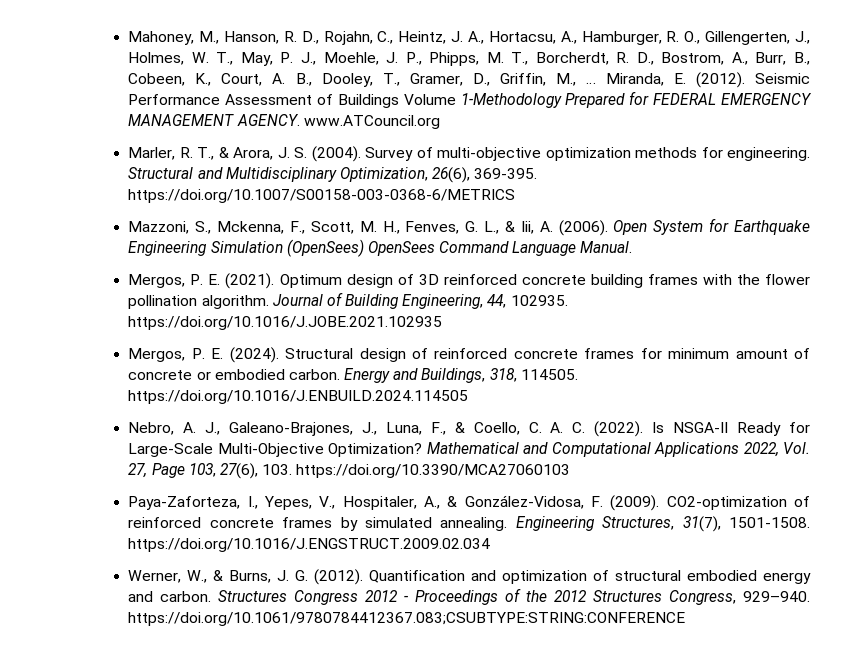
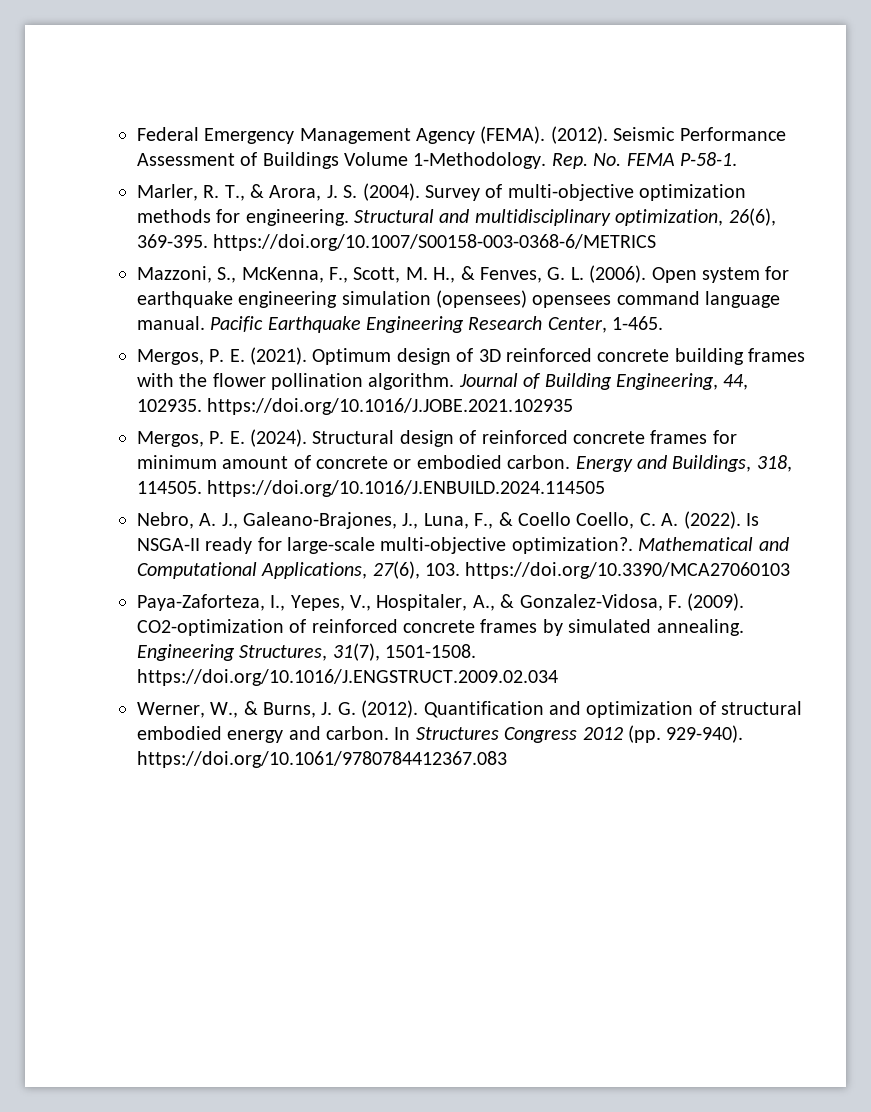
[128,31,810,45] [128,52,811,66] [128,73,686,87] Mahoney, M., Hanson, R. D., Rojahn, C., Heintz, J. A., Hortacsu, A., Hamburger, R. O., Gillengerten, J., Holmes, W. T., May, P. J., Moehle, J. P., Phipps, M. T., Borcherdt, R. D., Bostrom, A., Burr, B., Cobeen, K., Court, A. B., Dooley, T., Gramer, D., Griffin, M., … Miranda, E. -> [136,126,546,144] Federal Emergency Management Agency (FEMA).
[460,91,813,108] [128,114,440,129] 1-Methodology Prepared for FEDERAL EMERGENCY MANAGEMENT AGENCY. www.ATCouncil.org -> [413,152,737,169] 1-Methodology. Rep. No. FEMA P-58-1.
[225,167,428,182] Multidisciplinary Optimization, -> [474,209,724,226] multidisciplinary optimization,
[217,221,285,234] Mckenna, -> [241,267,324,283] McKenna,
(400, 227) none -> [460,266,475,280] &
[484,218,811,236] [128,239,633,257] L., & Iii, A. (2006). Open System for Earthquake Engineering Simulation (OpenSees) OpenSees Command Language Manual. -> [570,265,790,283] [136,290,781,308] [136,316,664,333] L. (2006). Open system for earthquake engineering simulation (opensees) opensees command language manual. Pacific Earthquake Engineering Research Center, 1-465.
(465, 427) none -> [517,512,571,526] Coello
[572,422,586,433] C. -> (679, 519) none
[737,422,810,436] [128,442,810,457] [128,463,216,478] Ready for Large-Scale Multi-Objective Optimization? Mathematical and Computational Applications 2022, Vol. 27, Page 103, -> [205,537,789,554] [136,562,368,579] ready for large-scale multi-objective optimization?. Mathematical and Computational Applications,
[464,495,584,509] González-Vidosa, -> [519,594,663,611] Gonzalez-Vidosa,
(212, 596) none -> [394,727,411,740] In
[404,588,810,605] [128,612,686,626] - Proceedings of the 2012 Structures Congress, 929–940. https://doi.org/10.1061/9780784412367.083;CSUBTYPE:STRING:CONFERENCE -> [627,725,744,743] [136,751,507,768] (pp. 929-940). https://doi.org/10.1061/9780784412367.083

